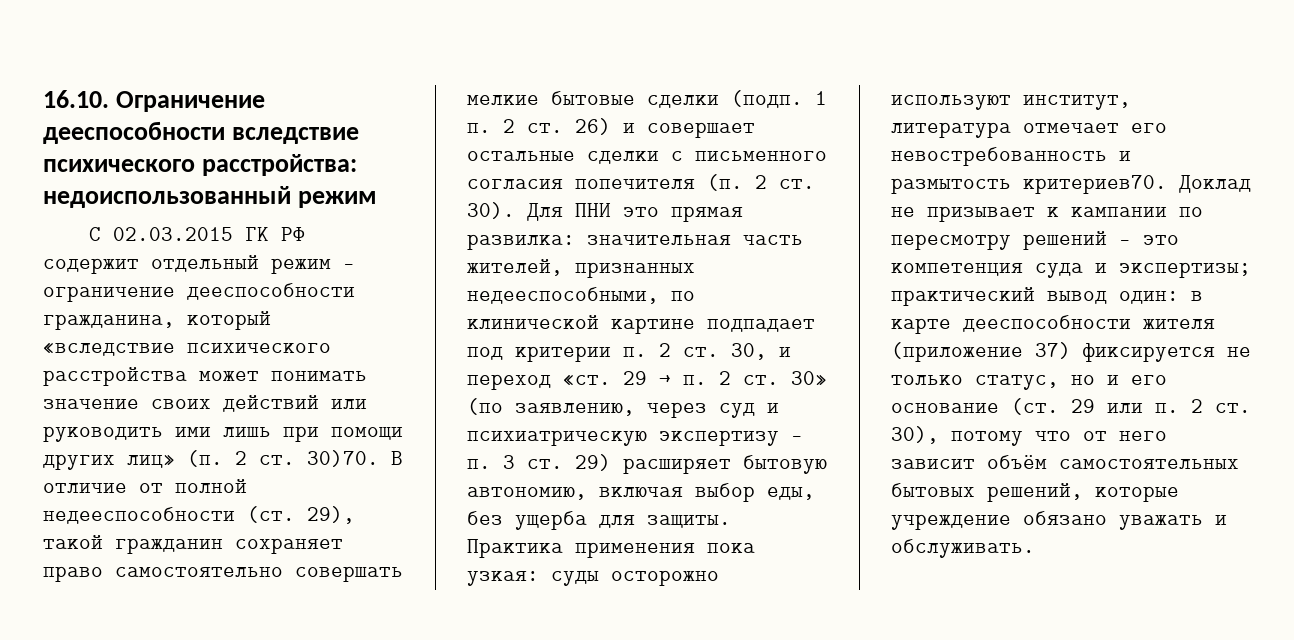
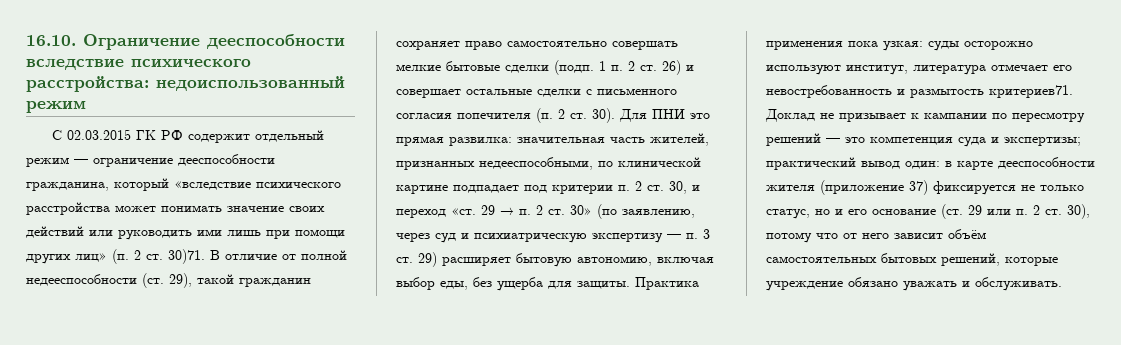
[307,450,379,467] 30)70. -> [168,249,205,264] 30)71.
[1023,175,1167,194] критериев70. -> [989,85,1073,98] критериев71.

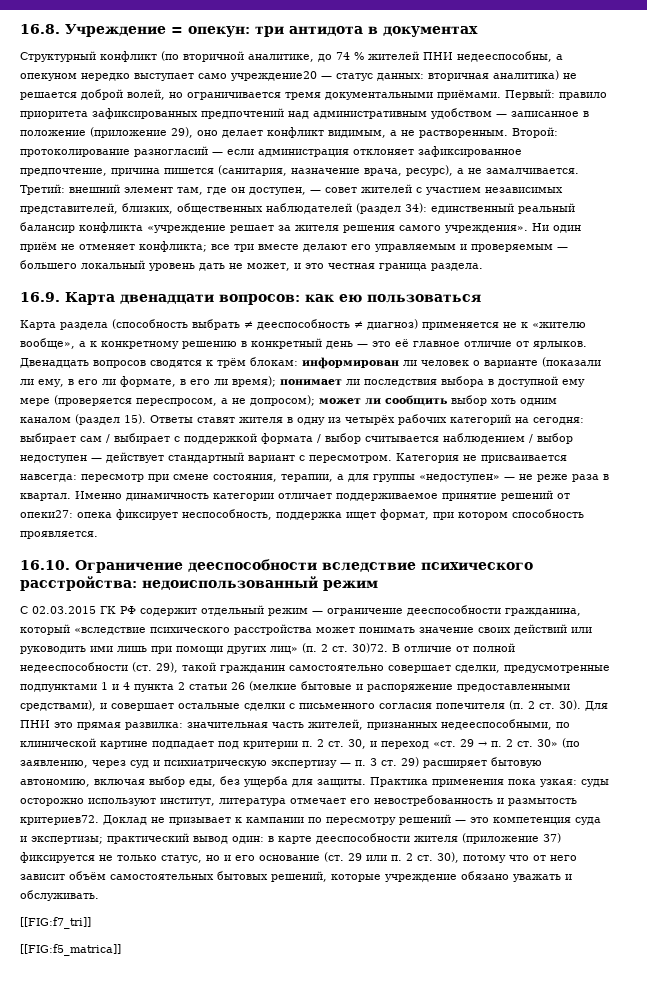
(26, 40) none -> [20,24,478,37] [20,51,563,62] [20,70,577,81] [20,89,607,100] [20,108,589,119] [20,127,558,138] [20,146,522,157] [20,165,579,176] [20,184,563,195] [20,203,575,214] [20,222,581,233] [20,241,568,252] [20,260,483,271] [20,292,481,305] [20,319,586,330] [20,338,587,349] [20,357,601,369] [20,376,585,387] [20,395,557,406] [20,414,584,425] [20,433,573,444] [20,452,567,463] [20,474,609,482] [20,490,570,501] [20,509,584,520] [20,531,98,539] 16.8. Учреждение = опекун: три антидота в документах // Структурный конфликт (по вторичной аналитике, до 74 % жителей ПНИ недееспособны, а опекуном нередко выступает само учреждение20 — статус данных: вторичная аналитика) не решается доброй волей, но ограничивается тремя документальными приёмами. Первый: правило приоритета зафиксированных предпочтений над административным удобством — записанное в положение (приложение 29), оно делает конфликт видимым, а не растворенным. Второй: протоколирование разногласий — если администрация отклоняет зафиксированное предпочтение, причина пишется (санитария, назначение врача, ресурс), а не замалчивается. Третий: внешний элемент там, где он доступен, — совет жителей с участием независимых представителей, близких, общественных наблюдателей (раздел 34): единственный реальный балансир конфликта «учреждение решает за жителя решения самого учреждения». Ни один приём не отменяет конфликта; все три вместе делают его управляемым и проверяемым — большего локальный уровень дать не может, и это честная граница раздела. // 16.9. Карта двенадцати вопросов: как ею пользоваться // Карта раздела (способность выбрать ≠ дееспособность ≠ диагноз) применяется не к «жителю вообще», а к конкретному решению в конкретный день — это её главное отличие от ярлыков. Двенадцать вопросов сводятся к трём блокам: информирован ли человек о варианте (показали ли ему, в его ли формате, в его ли время); понимает ли последствия выбора в доступной ему мере (проверяется переспросом, а не допросом); может ли сообщить выбор хоть одним каналом (раздел 15). Ответы ставят жителя в одну из четырёх рабочих категорий на сегодня: выбирает сам / выбирает с поддержкой формата / выбор считывается наблюдением / выбор недоступен — действует стандартный вариант с пересмотром. Категория не присваивается навсегда: пересмотр при смене состояния, терапии, а для группы «недоступен» — не реже раза в квартал. Именно динамичность категории отличает поддерживаемое принятие решений от опеки27: опека фиксирует неспособность, поддержка ищет формат, при котором способность проявляется. //
[168,249,205,264] 30)71. -> [352,643,388,653] 30)72.
[396,40,678,50] [396,60,681,75] сохраняет право самостоятельно совершать мелкие бытовые сделки (подп. 1 п. 2 ст. 26) -> [289,665,610,673] [20,681,570,692] [20,700,96,711] самостоятельно совершает сделки, предусмотренные подпунктами 1 и 4 пункта 2 статьи 26 (мелкие бытовые и распоряжение предоставленными средствами),
[989,85,1073,98] критериев71. -> [20,815,99,825] критериев72.
(1062, 284) none -> [20,917,91,929] [20,944,121,956] // [[FIG:f7_tri]] // [[FIG:f5_matrica]]

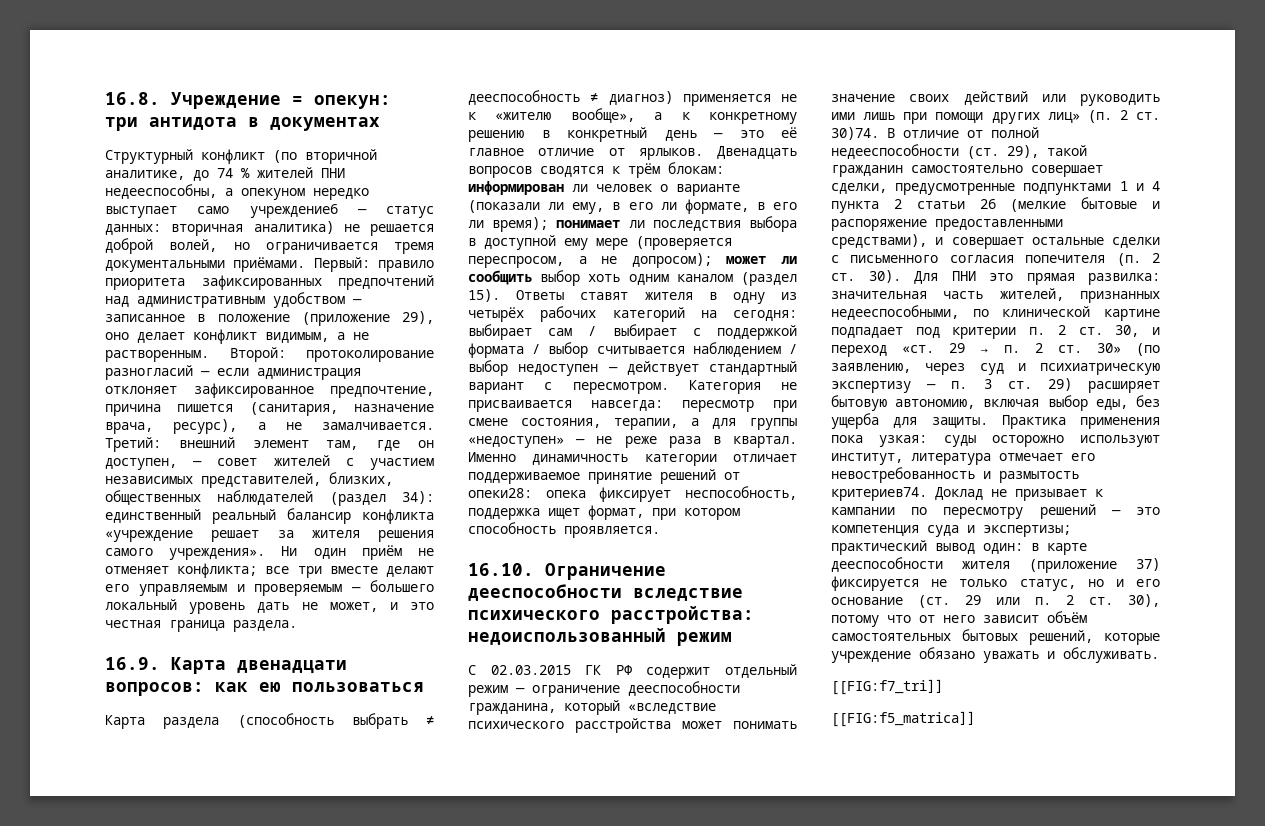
[231,71,317,81] учреждение20 -> [249,204,338,218] учреждение6
[20,510,73,518] опеки27: -> [468,488,532,498] опеки28:
[352,643,388,653] 30)72. -> [831,127,879,140] 30)74.
[20,815,99,825] критериев72. -> [831,487,927,501] критериев74.

